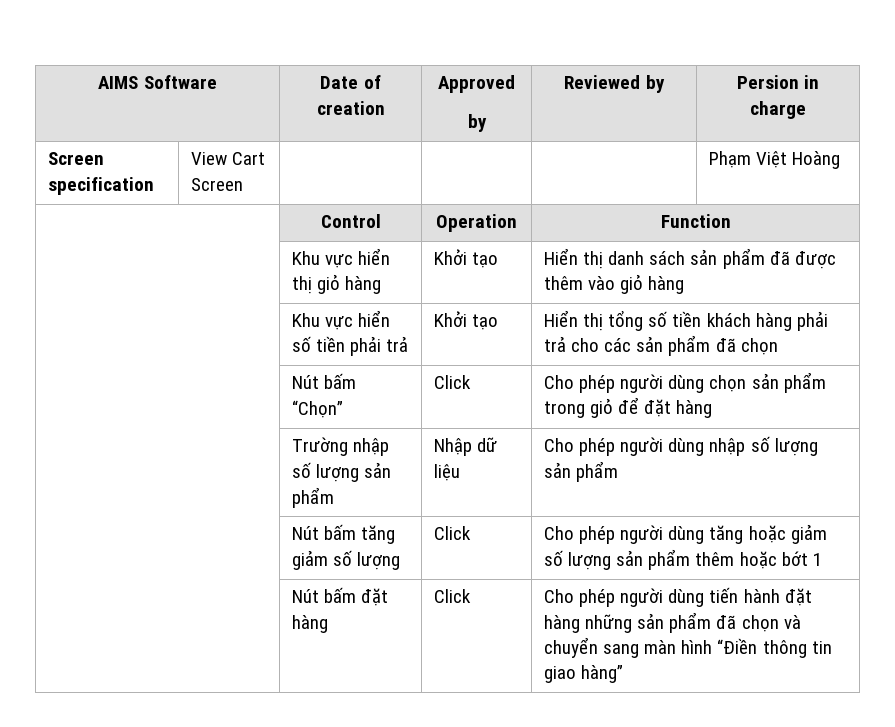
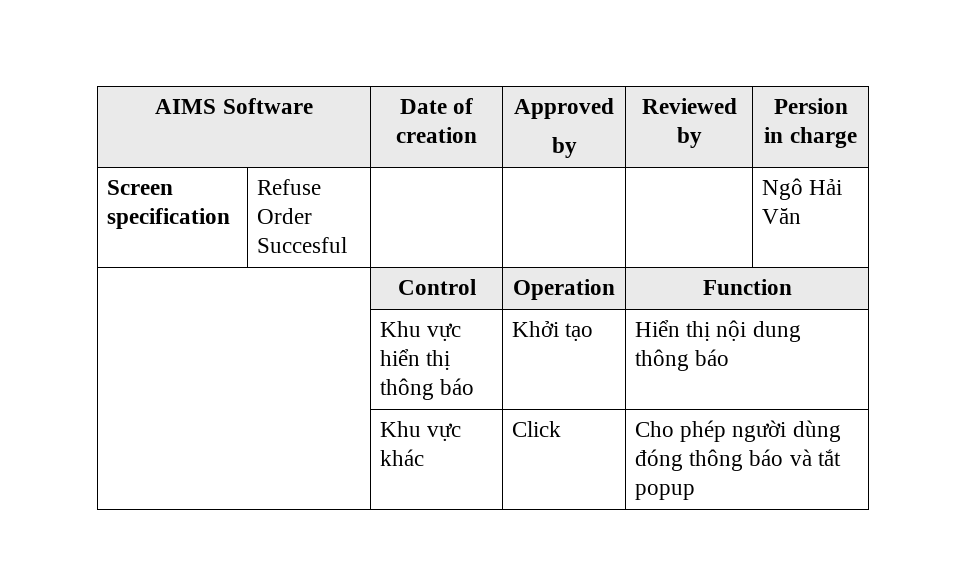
[190,152,266,165] [190,178,243,191] [708,151,841,169] View Cart Screen | | | | Phạm Việt Hoàng -> [257,179,322,195] [257,208,313,224] [257,237,348,253] [762,178,843,200] [762,208,802,224] Refuse Order Succesful | | | | Ngô Hải Văn
[317,274,382,294] [433,249,499,268] [543,248,836,269] [543,274,685,294] [291,310,391,330] [291,336,409,356] [433,311,499,330] [543,310,828,331] [543,335,778,356] [291,373,357,389] [291,400,343,418] [433,375,471,389] [543,372,826,393] [543,397,713,418] [291,437,390,456] [291,462,392,482] [291,487,334,508] [433,437,498,456] [433,464,460,481] [543,436,818,456] [543,461,619,482] [291,524,396,544] [291,550,401,570] [433,526,471,540] [543,524,827,544] [543,549,822,570] [291,587,389,606] [291,615,328,633] [433,589,471,603] [543,587,812,607] [543,612,801,633] [543,637,832,658] [543,665,624,683] giỏ hàng | Khởi tạo | Hiển thị danh sách sản phẩm đã được thêm vào giỏ hàng // | Khu vực hiển số tiền phải trả | Khởi tạo | Hiển thị tổng số tiền khách hàng phải trả cho các sản phẩm đã chọn // | Nút bấm “Chọn” | Click | Cho phép người dùng chọn sản phẩm trong giỏ để đặt hàng // | Trường nhập số lượng sản phẩm | Nhập dữ liệu | Cho phép người dùng nhập số lượng sản phẩm // | Nút bấm tăng giảm số lượng | Click | Cho phép người dùng tăng hoặc giảm số lượng sản phẩm thêm hoặc bớt 1 // | Nút bấm đặt hàng | Click | Cho phép người dùng tiến hành đặt hàng những sản phẩm đã chọn và chuyển sang màn hình “Điền thông tin giao hàng” -> [380,378,475,400] [512,321,594,341] [635,320,801,342] [635,349,730,371] [380,421,462,441] [380,449,425,466] [512,421,562,437] [635,420,841,442] [635,449,841,471] [635,484,696,500] thông báo | Khởi tạo | Hiển thị nội dung thông báo // | Khu vực khác | Click | Cho phép người dùng đóng thông báo và tắt popup

